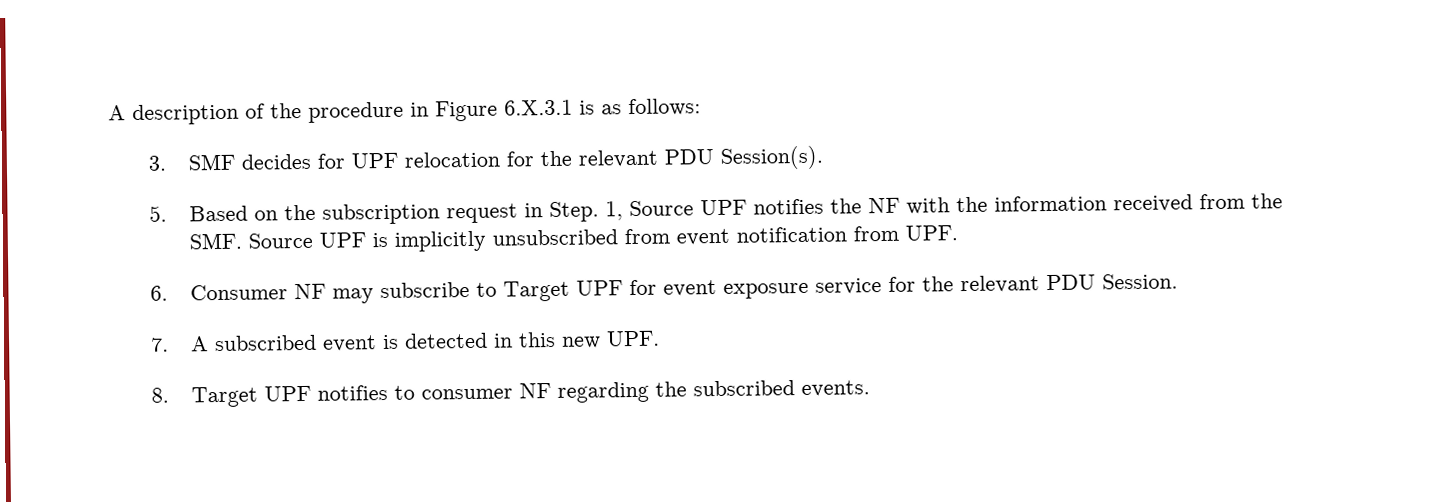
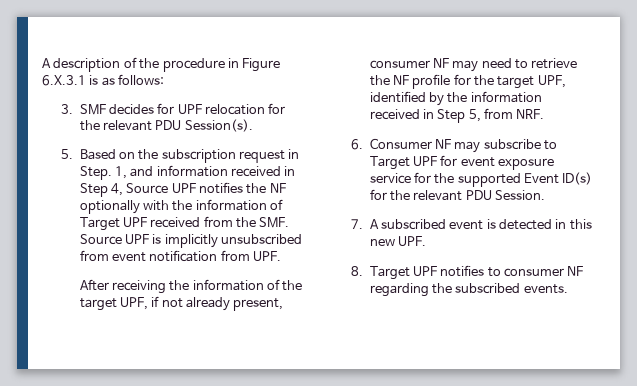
(624, 211) none -> [130,165,296,177] [79,183,123,197] and information received in Step 4,
(901, 205) none -> [79,200,140,214] optionally
(1108, 203) none -> [270,199,284,210] [79,217,147,231] of Target UPF
(959, 233) none -> [79,279,303,294] [79,296,284,311] [369,58,578,72] [369,74,566,89] [369,91,542,106] [369,108,545,123] // After receiving the information of the target UPF, if not already present, consumer NF may need to retrieve the NF profile for the target UPF, identified by the information received in Step 5, from NRF.
(955, 284) none -> [457,172,593,187] [369,189,410,201] supported Event ID(s) for the

